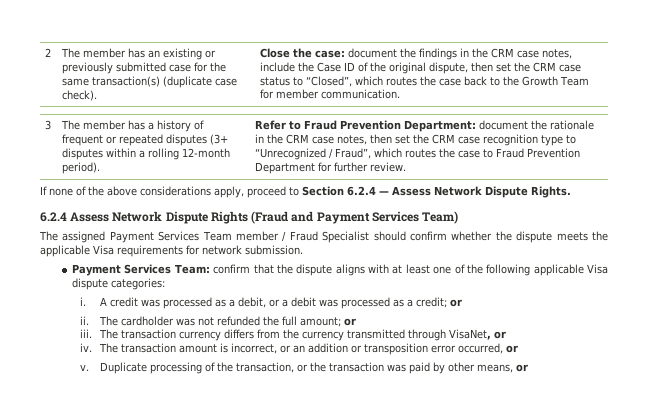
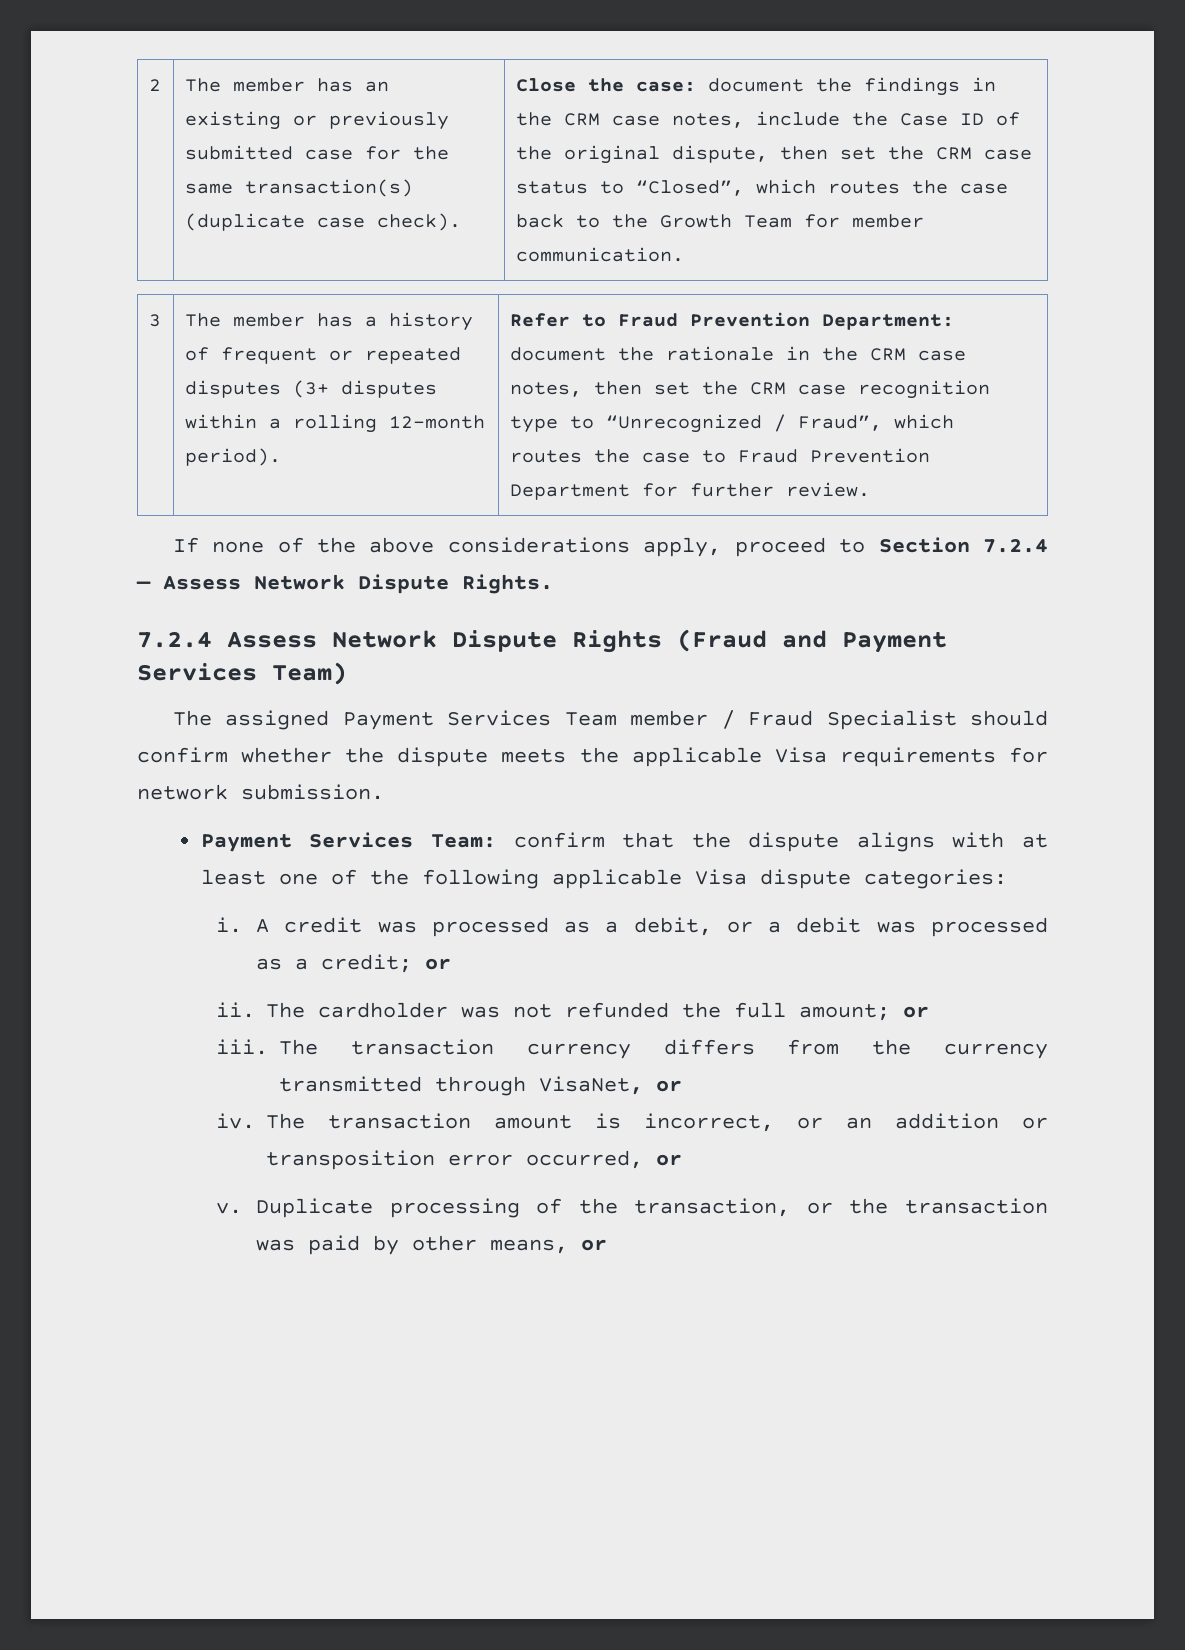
[347,186,376,196] 6.2.4 -> [983,539,1048,553] 7.2.4
[40,212,67,222] 6.2.4 -> [137,631,212,648] 7.2.4

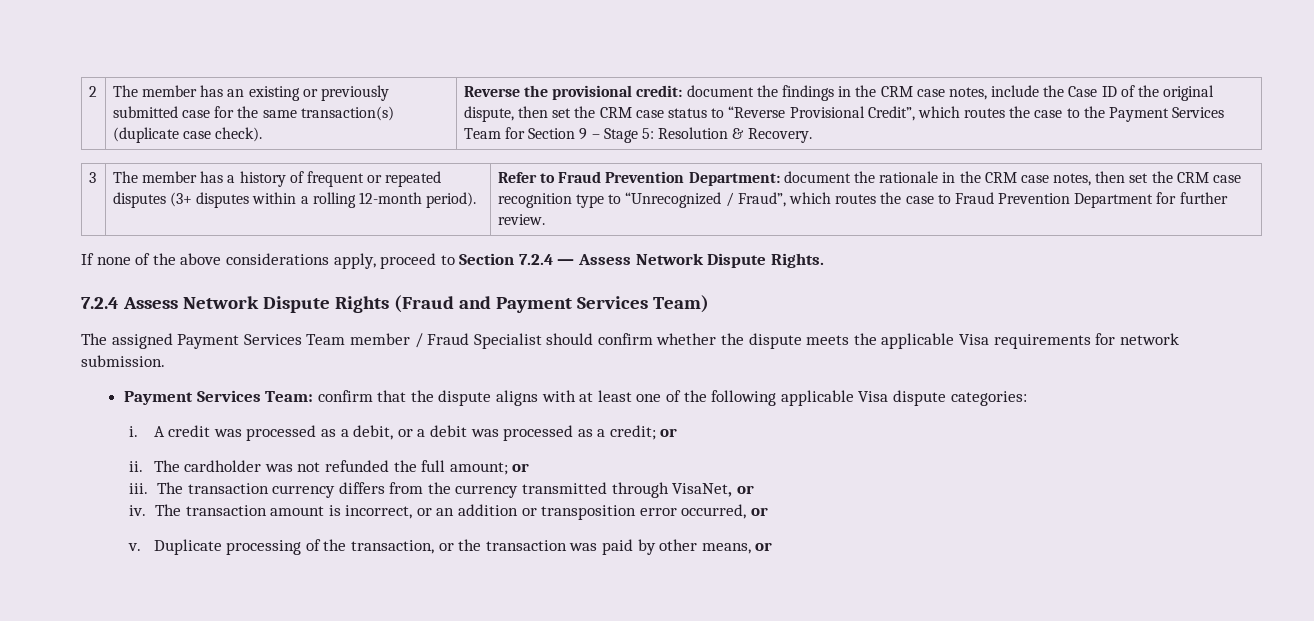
[515,78,696,92] Close the case: -> [463,85,683,100] Reverse the provisional credit:
[635,179,1008,196] [515,214,564,228] “Closed”, which routes the case back -> [728,106,1063,121] “Reverse Provisional Credit”, which routes the case
[659,214,924,228] [515,247,684,262] Growth Team for member communication. -> [1109,107,1225,122] [463,127,812,143] Payment Services Team for Section 9 – Stage 5: Resolution & Recovery.

